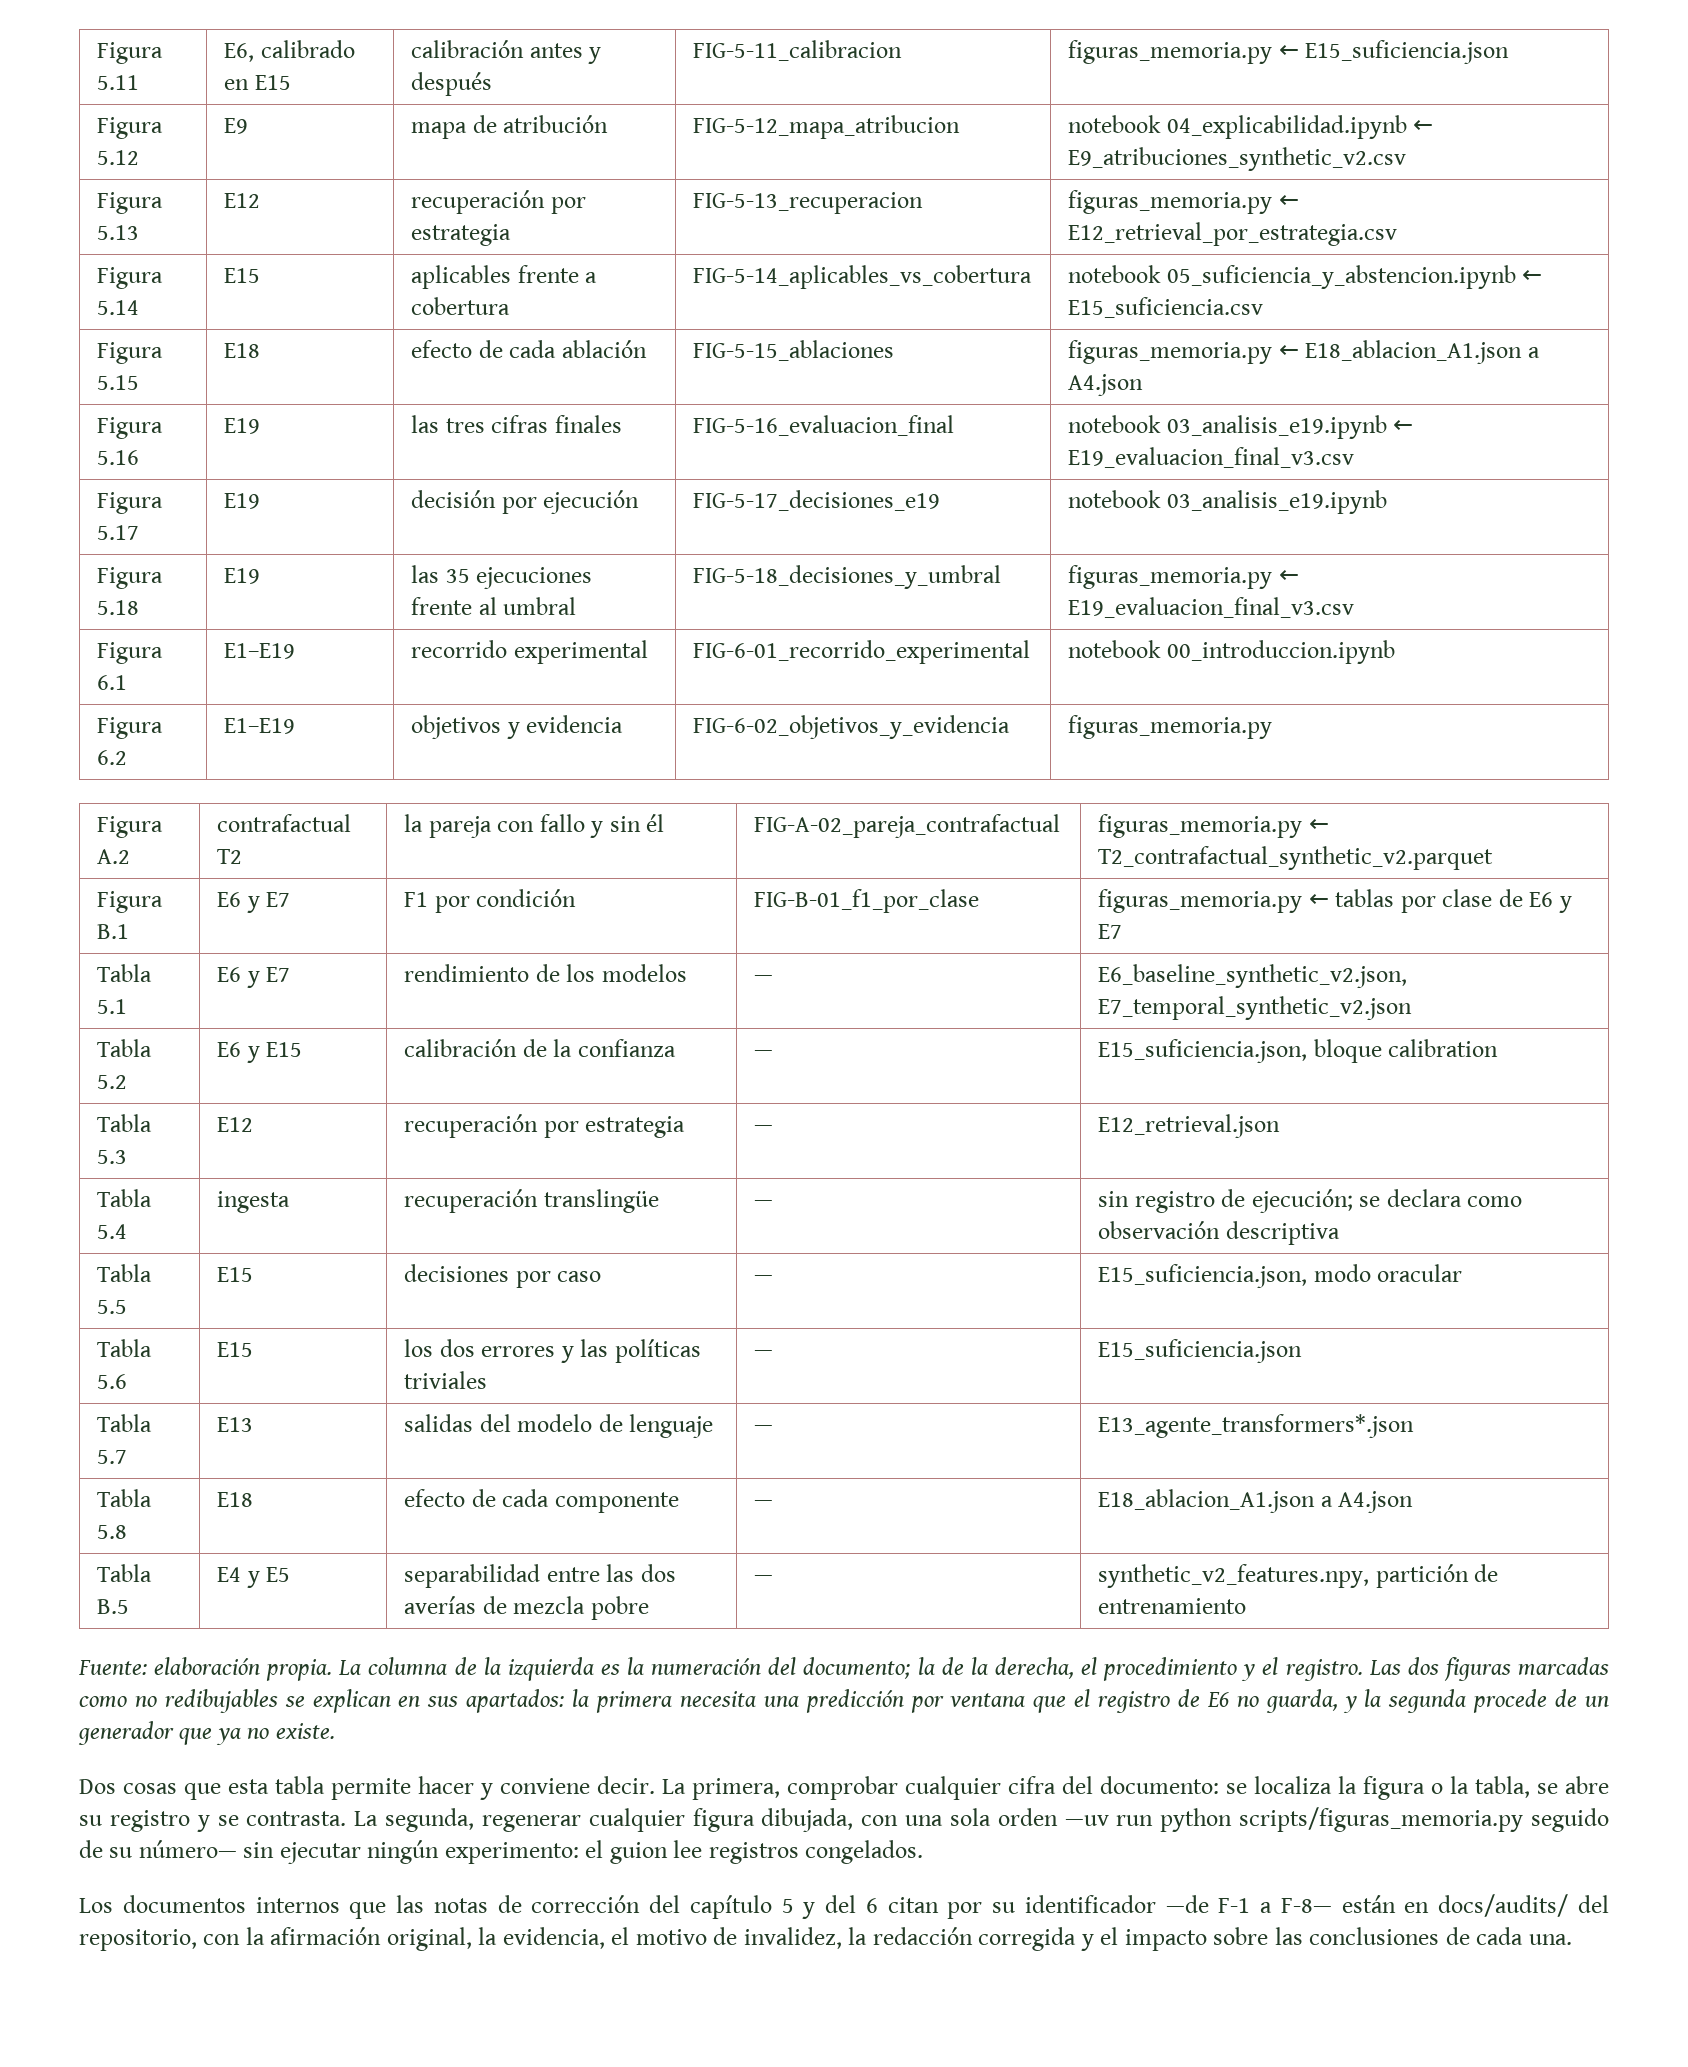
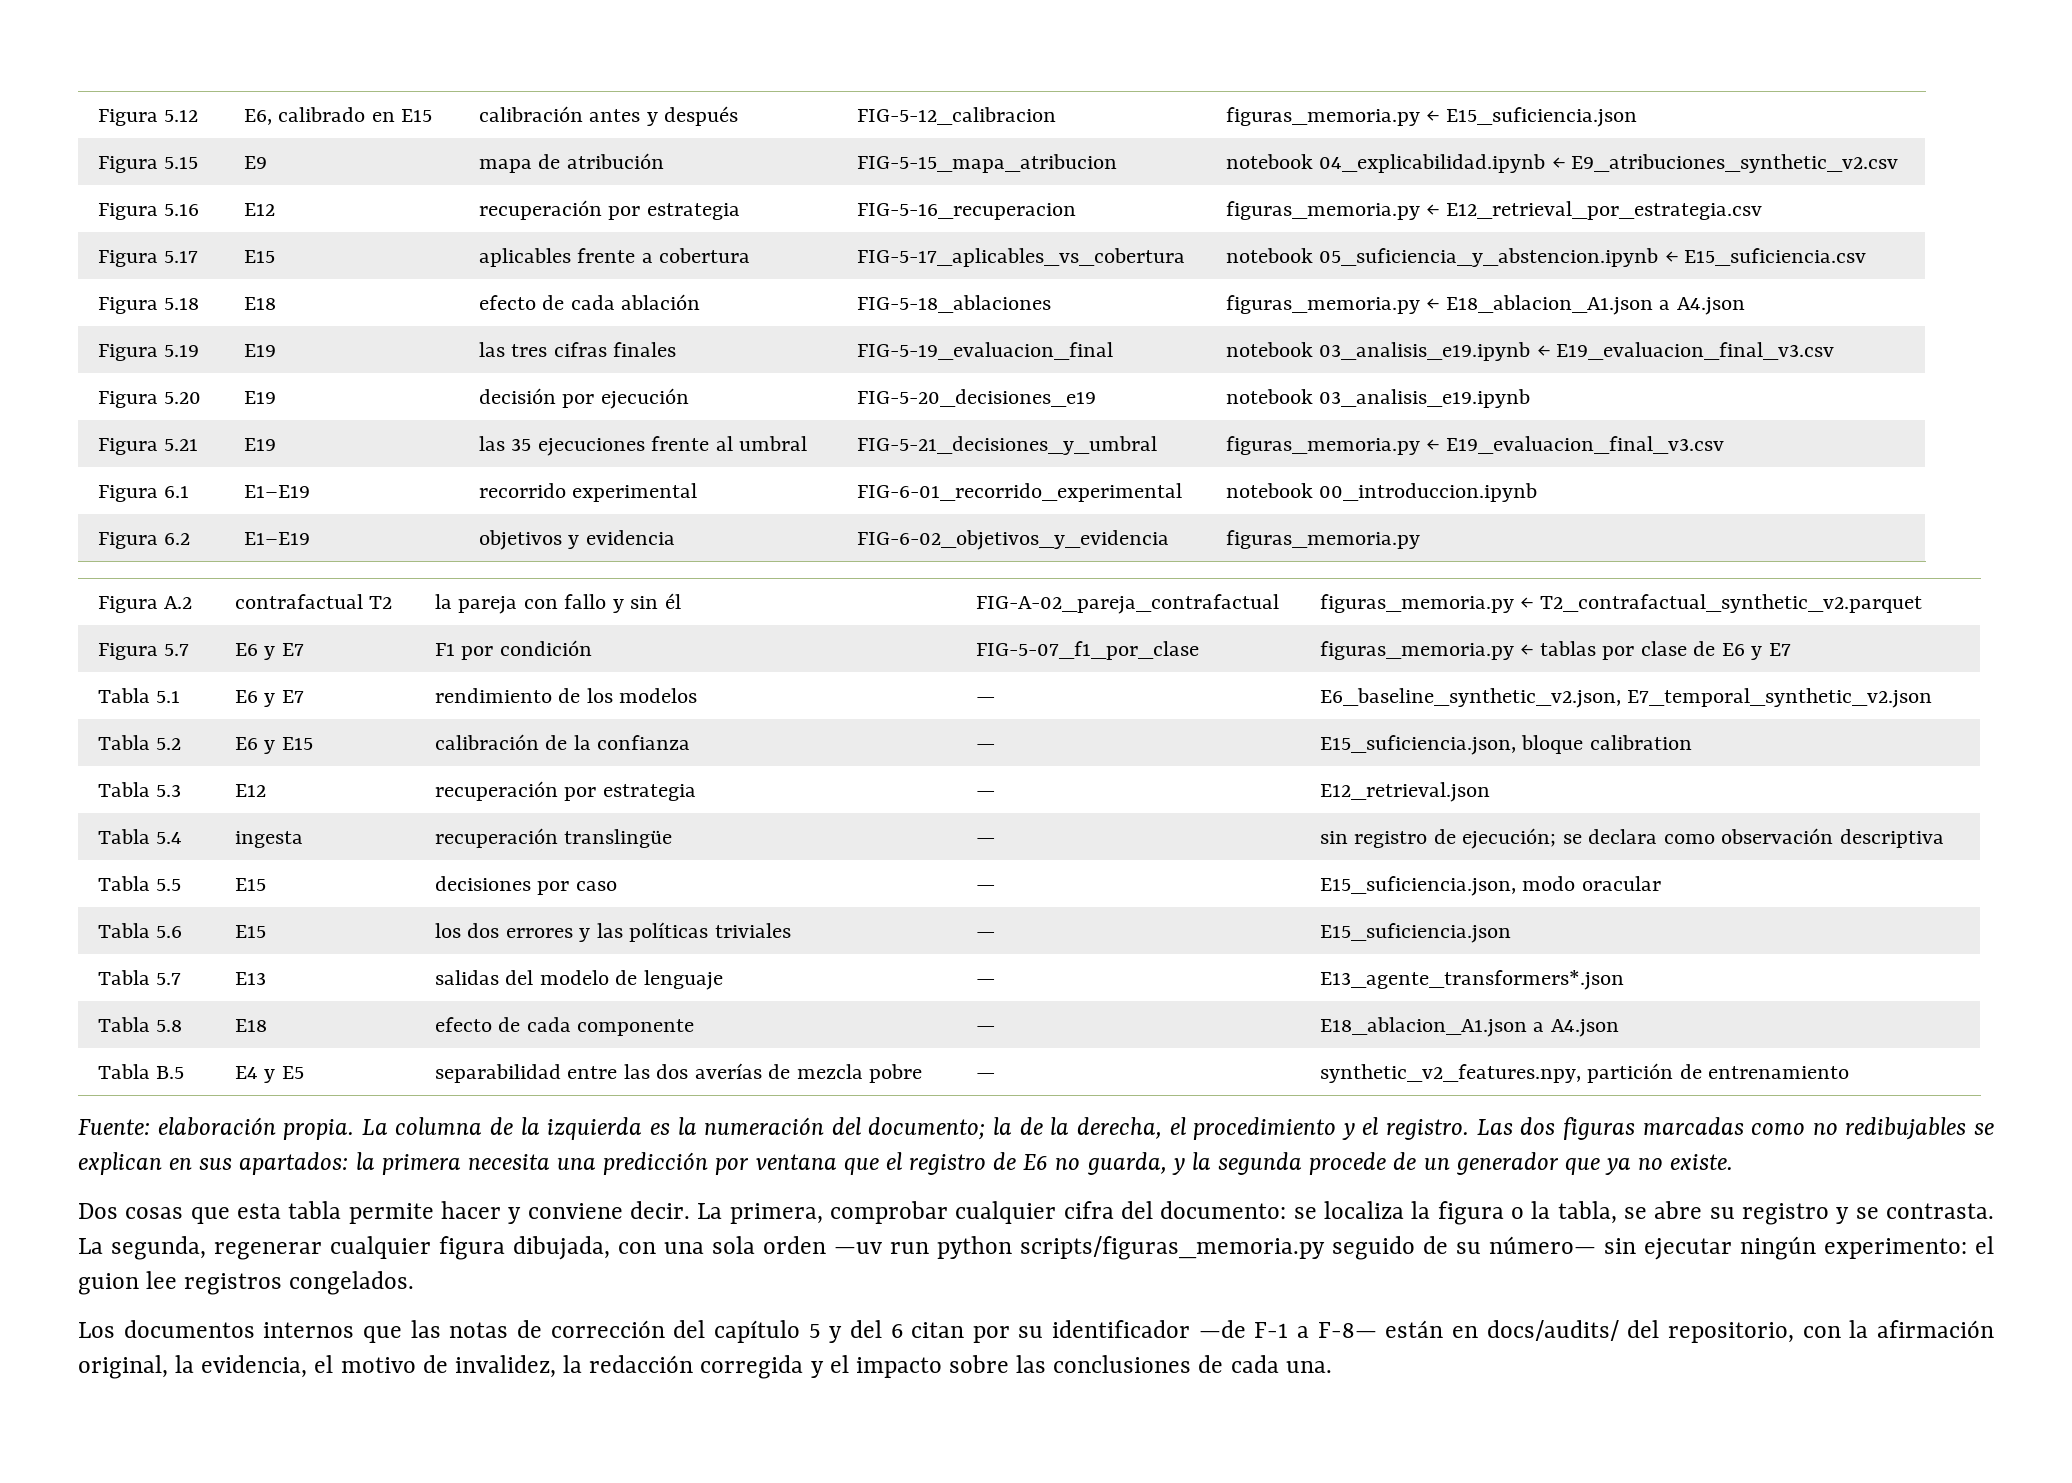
[97,42,164,64] [97,75,140,90] Figura 5.11 -> [97,109,199,126] Figura 5.12
[693,40,903,61] FIG-5-11_calibracion -> [856,107,1056,125] FIG-5-12_calibracion
[97,150,140,165] 5.12 -> [164,157,199,169] 5.15
[693,115,961,139] FIG-5-12_mapa_atribucion -> [856,154,1117,173] FIG-5-15_mapa_atribucion
[97,225,140,240] [224,193,261,208] [411,190,586,214] [411,224,512,246] [693,192,924,214] 5.13 | E12 | recuperación por estrategia | FIG-5-13_recuperacion -> [164,204,200,216] [243,203,275,216] [478,200,740,220] [856,203,1076,220] 5.16 | E12 | recuperación por estrategia | FIG-5-16_recuperacion
[97,300,140,315] 5.14 -> [164,251,199,263] 5.17
[693,265,1033,289] FIG-5-14_aplicables_vs_cobertura -> [856,248,1185,267] FIG-5-17_aplicables_vs_cobertura
[97,375,140,390] 5.15 -> [164,298,200,310] 5.18
[693,340,895,361] FIG-5-15_ablaciones -> [856,295,1051,313] FIG-5-18_ablaciones
[97,450,140,465] 5.16 -> [164,345,200,357] 5.19
[693,415,955,436] FIG-5-16_evaluacion_final -> [856,342,1113,360] FIG-5-19_evaluacion_final
[97,525,140,540] 5.17 -> [164,392,202,404] 5.20
[693,490,941,511] FIG-5-17_decisiones_e19 -> [856,389,1096,407] FIG-5-20_decisiones_e19
[97,600,140,615] 5.18 -> [164,439,199,451] 5.21
[693,565,1002,589] FIG-5-18_decisiones_y_umbral -> [856,436,1157,455] FIG-5-21_decisiones_y_umbral
[97,924,130,939] B.1 -> [164,644,190,656] 5.7
[754,889,980,913] FIG-B-01_f1_por_clase -> [975,641,1199,660] FIG-5-07_f1_por_clase

